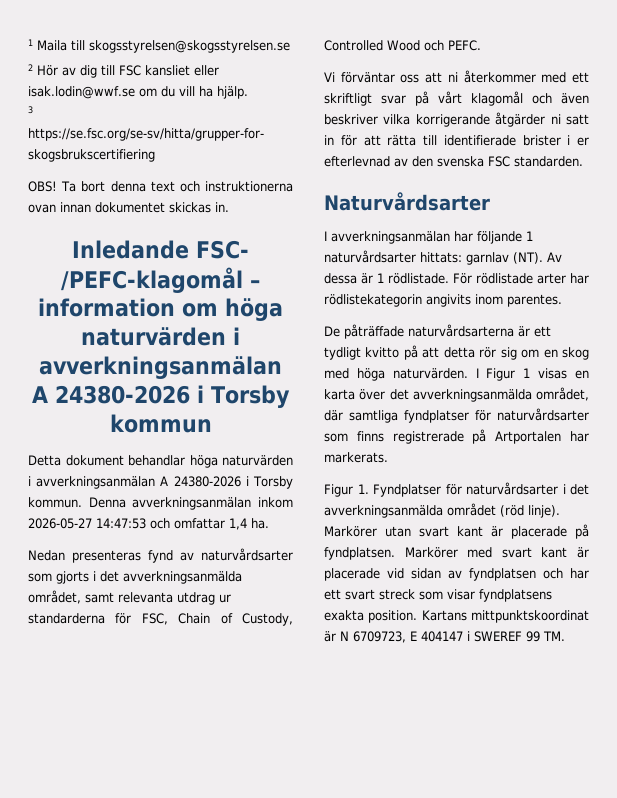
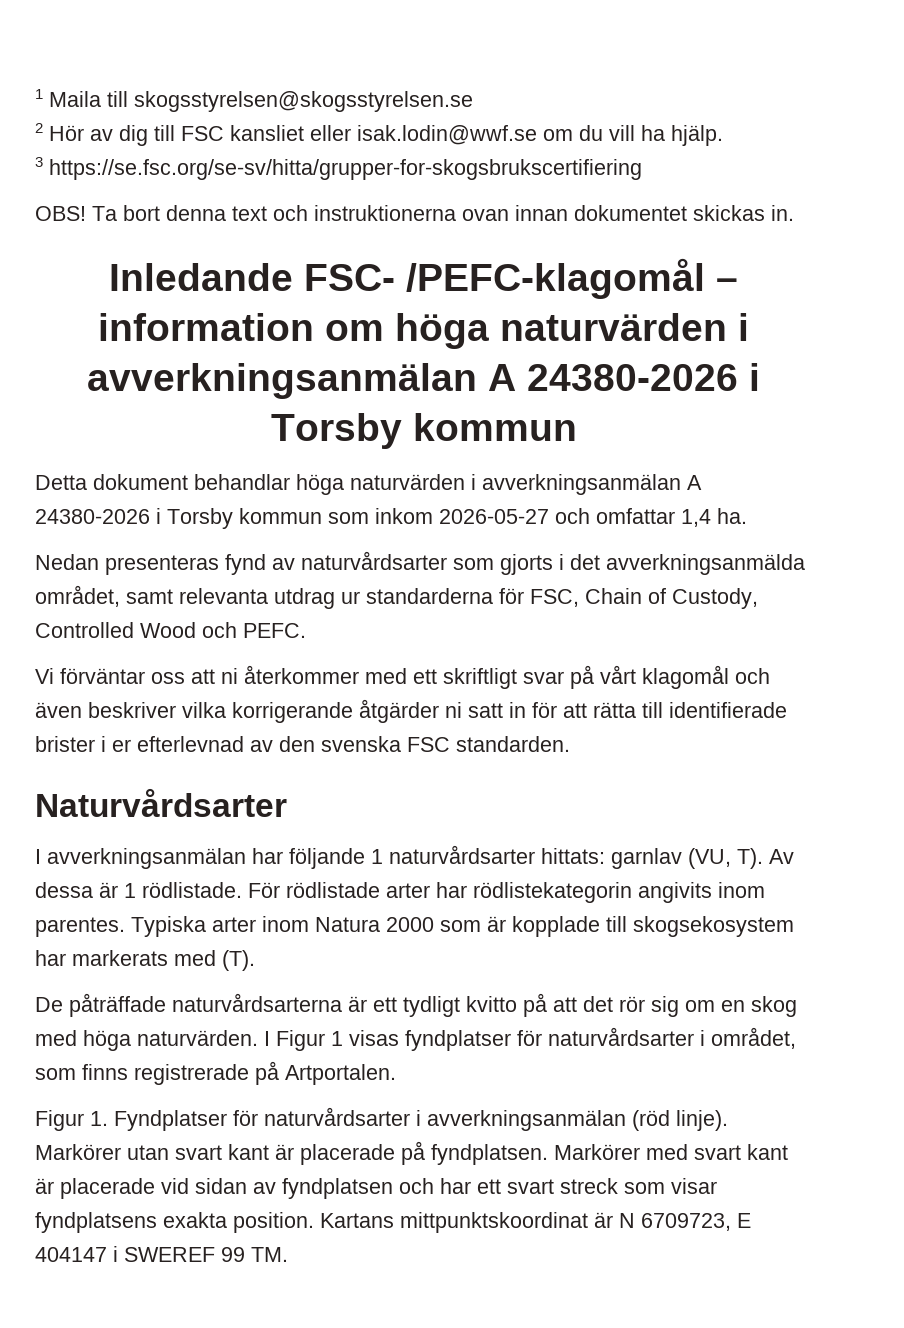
[28,497,252,510] kommun. Denna avverkningsanmälan -> [239,508,369,524] kommun som
[96,518,146,529] 14:47:53 -> (549, 516) none
[513,252,543,264] (NT). -> [688,848,763,869] (VU, T).
(562, 300) none -> [131,916,794,937] [35,950,255,971] Typiska arter inom Natura 2000 som är kopplade till skogsekosystem har markerats med (T).
[443,347,475,358] detta -> [583,996,613,1012] det
[575,370,589,379] [324,387,589,402] [324,410,398,423] en karta över det avverkningsanmälda området, där samtliga -> (399, 1038) none
(589, 414) none -> [700,1027,796,1049] i området,
[495,431,589,444] [324,452,388,463] Artportalen har markerats. -> [285,1064,396,1085] Artportalen.
[570,484,589,495] [324,503,496,518] det avverkningsanmälda området -> [427,1110,626,1131] avverkningsanmälan

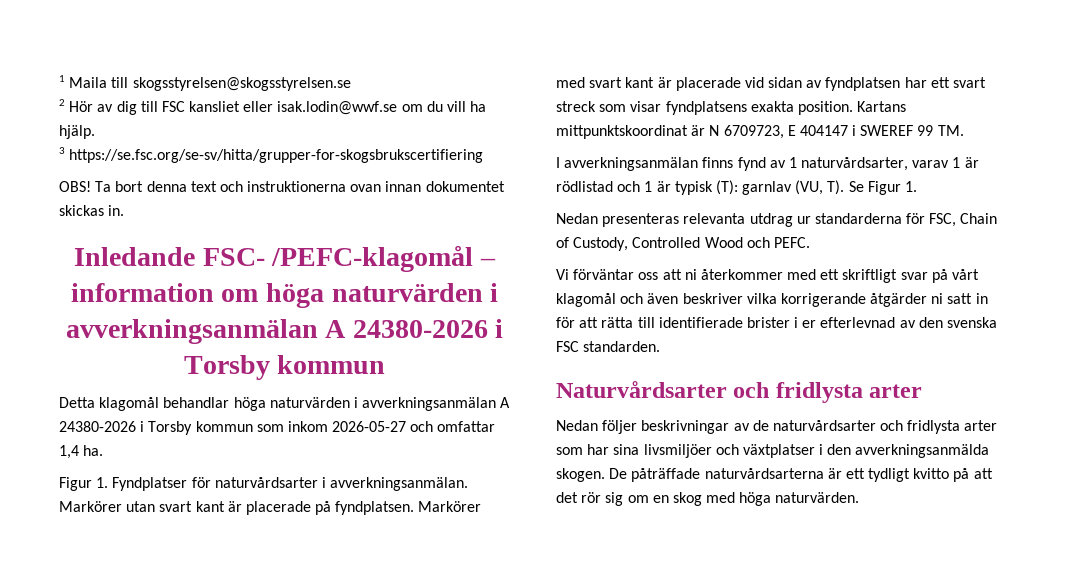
[93,474,188,490] dokument -> [99,397,160,411] klagomål
[35,551,805,575] [35,585,173,607] Nedan presenteras fynd av naturvårdsarter som gjorts i det avverkningsanmälda området, samt -> [59,477,469,491] [59,501,482,515] [556,77,987,91] [556,101,907,115] [556,125,964,139] [556,157,979,171] [556,180,918,195] [556,213,680,227] Figur 1. Fyndplatser för naturvårdsarter i avverkningsanmälan. Markörer utan svart kant är placerade på fyndplatsen. Markörer med svart kant är placerade vid sidan av fyndplatsen har ett svart streck som visar fyndplatsens exakta position. Kartans mittpunktskoordinat är N 6709723, E 404147 i SWEREF 99 TM. // I avverkningsanmälan finns fynd av 1 naturvårdsarter, varav 1 är rödlistad och 1 är typisk (T): garnlav (VU, T). Se Figur 1. // Nedan presenteras
[35,845,794,869] [35,882,765,903] [35,916,794,937] [35,950,255,971] // I avverkningsanmälan har följande 1 naturvårdsarter hittats: garnlav (VU, T). Av dessa är 1 rödlistade. För rödlistade arter har rödlistekategorin angivits inom parentes. Typiska arter inom Natura 2000 som är kopplade till skogsekosystem har markerats med (T). // -> [733,382,923,403] [556,420,998,434] [556,444,990,458] [556,468,605,482] och fridlysta arter // Nedan följer beskrivningar av de naturvårdsarter och fridlysta arter som har sina livsmiljöer och växtplatser i den avverkningsanmälda skogen.
[264,1027,796,1051] [35,1061,396,1085] [35,1107,728,1131] [35,1141,788,1165] [35,1178,717,1199] [35,1212,751,1233] [35,1246,288,1262] I Figur 1 visas fyndplatser för naturvårdsarter i området, som finns registrerade på Artportalen. // Figur 1. Fyndplatser för naturvårdsarter i avverkningsanmälan (röd linje). Markörer utan svart kant är placerade på fyndplatsen. Markörer med svart kant är placerade vid sidan av fyndplatsen och har ett svart streck som visar fyndplatsens exakta position. Kartans mittpunktskoordinat är N 6709723, E 404147 i SWEREF 99 TM. -> (860, 497) none

